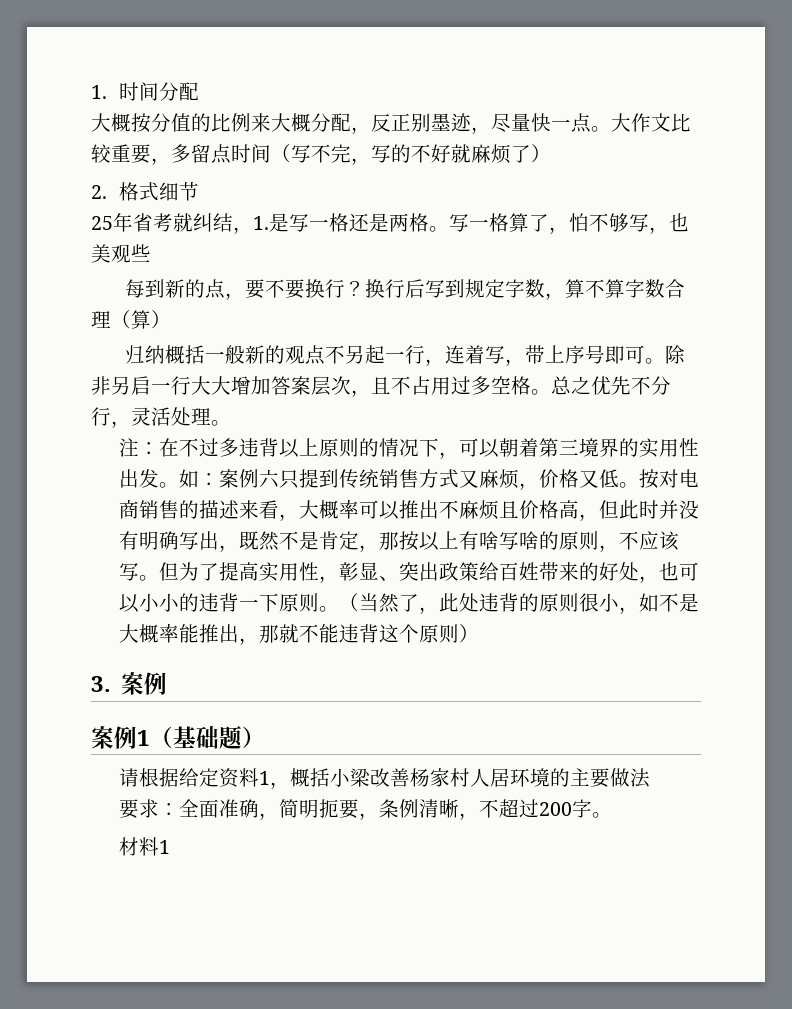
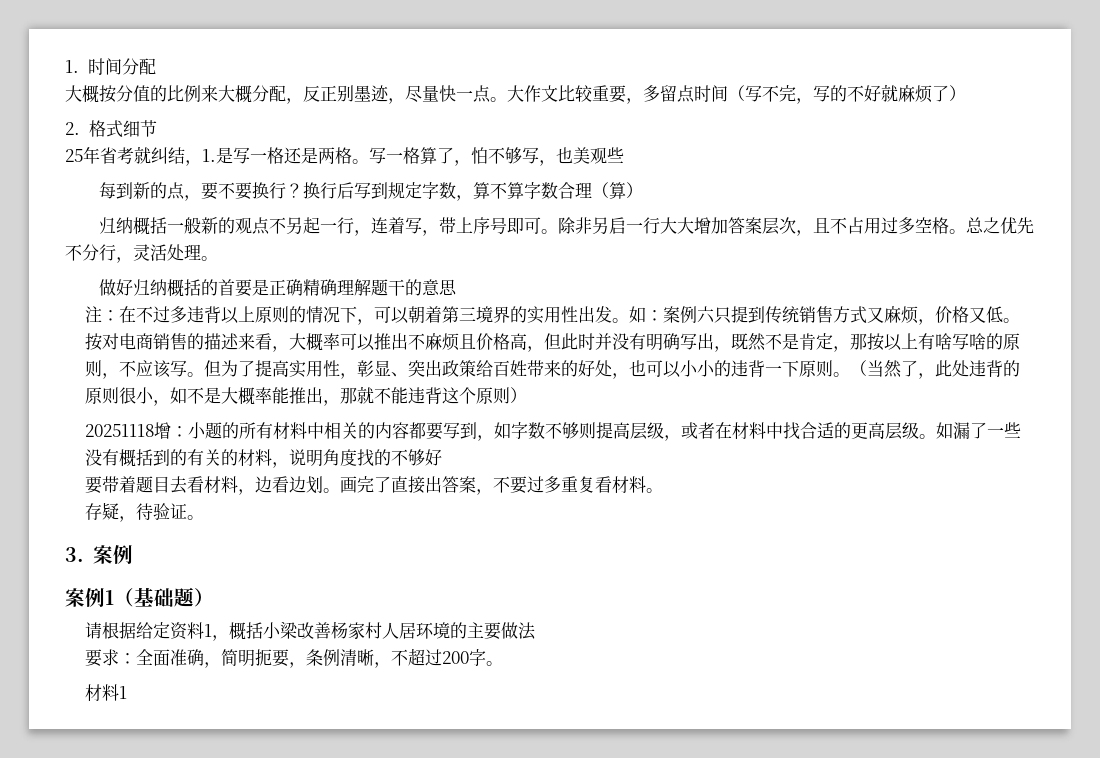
(231, 423) none -> [98,279,457,297] // 做好归纳概括的首要是正确精确理解题干的意思
(480, 633) none -> [84,422,1021,441] [84,449,442,468] [84,476,663,495] [84,502,204,522] // 20251118增：小题的所有材料中相关的内容都要写到，如字数不够则提高层级，或者在材料中找合适的更高层级。如漏了一些没有概括到的有关的材料，说明角度找的不够好 // 要带着题目去看材料，边看边划。画完了直接出答案，不要过多重复看材料。 // 存疑，待验证。

